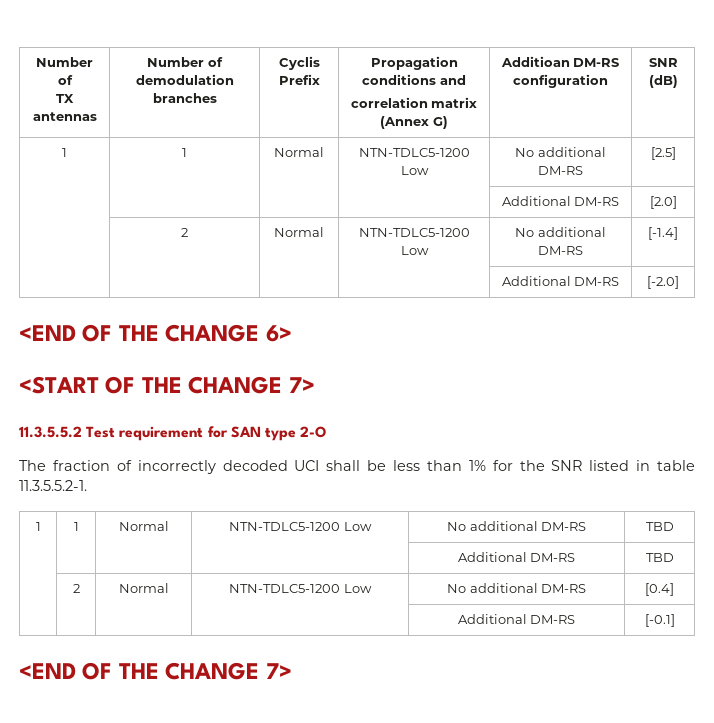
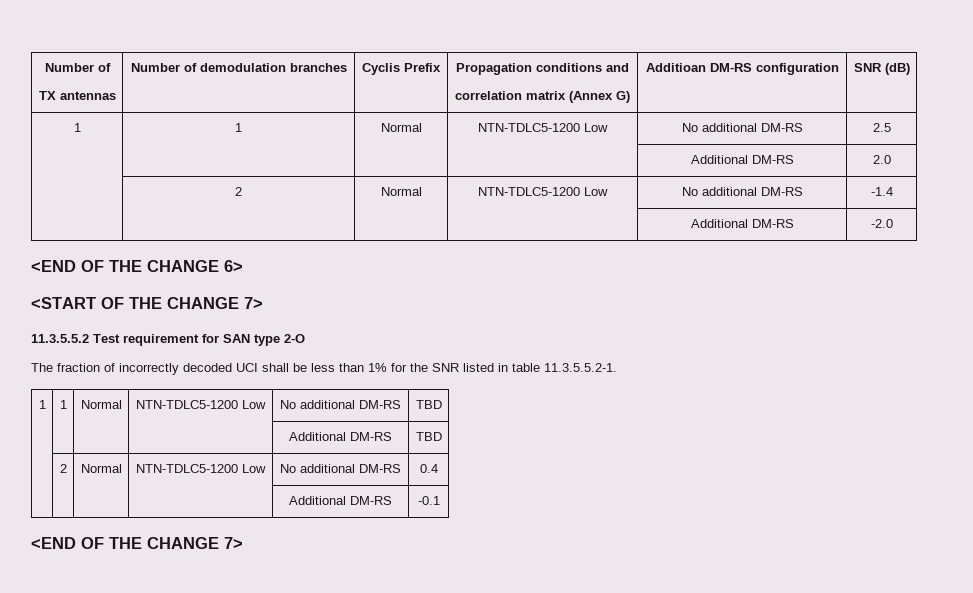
[650,147,676,160] [501,196,620,206] [649,196,677,209] [181,228,188,237] [274,227,324,237] [358,228,470,237] [400,246,429,255] [515,227,606,237] [538,246,583,255] [648,227,678,240] [501,276,620,286] [647,276,679,289] [2.5] // | | | | Additional DM-RS | [2.0] // | 2 | Normal | NTN-TDLC5-1200 Low | No additional DM-RS | [-1.4] // | | | | Additional DM-RS | [-2.0] -> [872,123,891,132] [690,155,794,164] [872,155,891,164] [235,187,242,196] [380,187,422,196] [478,187,608,196] [681,187,803,196] [870,187,893,196] [690,219,794,228] [870,219,893,228] 2.5 // | | | | Additional DM-RS | 2.0 // | 2 | Normal | NTN-TDLC5-1200 Low | No additional DM-RS | -1.4 // | | | | Additional DM-RS | -2.0
[645,583,674,596] [457,614,576,624] [644,614,675,627] [0.4] // | | | | Additional DM-RS | [-0.1] -> [419,464,438,473] [289,496,392,505] [417,496,440,505] 0.4 // | | | | Additional DM-RS | -0.1

